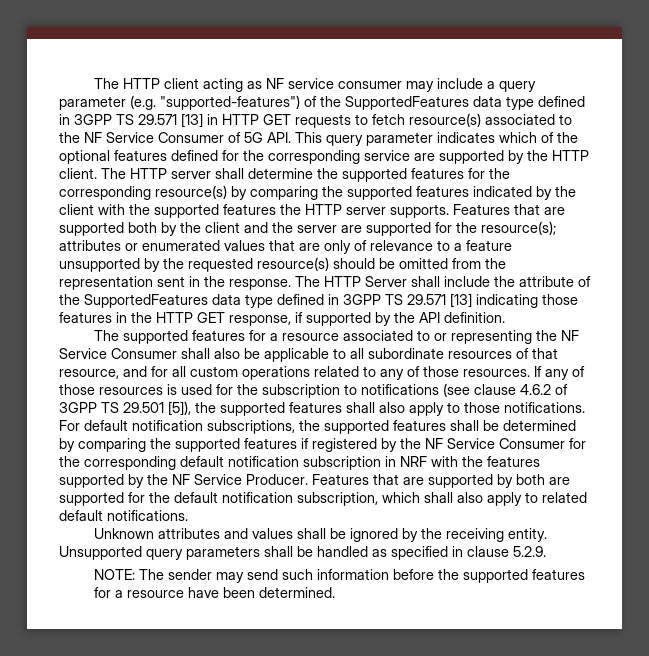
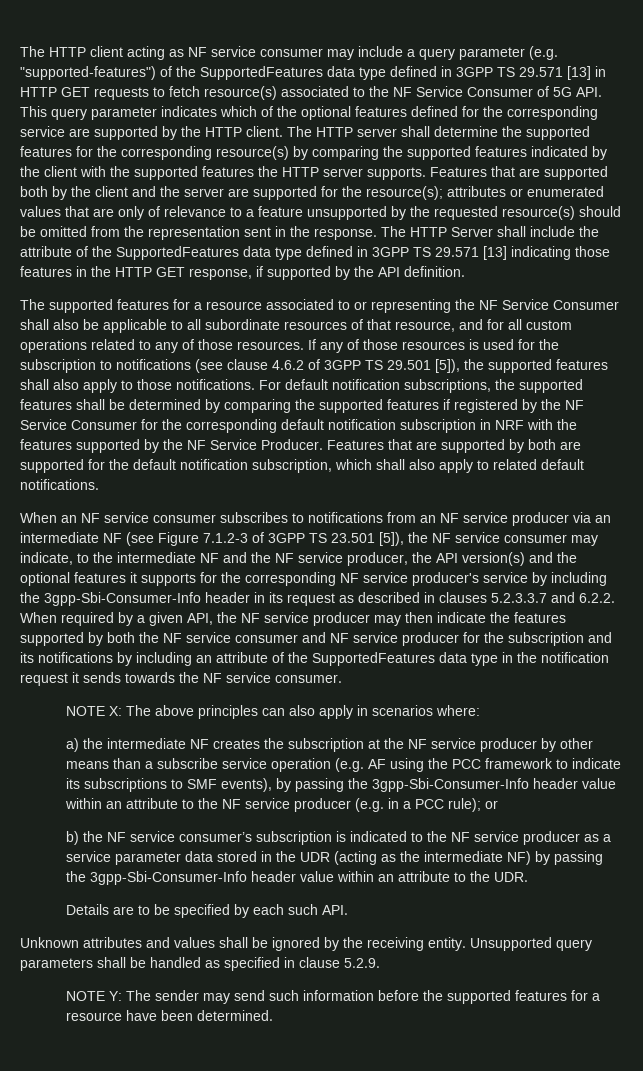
(188, 515) none -> [20,512,611,526] [20,532,598,546] [20,552,577,566] [20,572,607,586] [20,592,615,606] [20,612,566,626] [20,632,612,646] [20,652,609,666] [20,672,342,686] [66,705,481,719] [66,738,594,752] [66,758,622,772] [66,778,617,792] [65,798,499,812] [66,831,612,845] [66,851,604,865] [66,871,529,885] [66,904,349,918] // When an NF service consumer subscribes to notifications from an NF service producer via an intermediate NF (see Figure 7.1.2-3 of 3GPP TS 23.501 [5]), the NF service consumer may indicate, to the intermediate NF and the NF service producer, the API version(s) and the optional features it supports for the corresponding NF service producer's service by including the 3gpp-Sbi-Consumer-Info header in its request as described in clauses 5.2.3.3.7 and 6.2.2. When required by a given API, the NF service producer may then indicate the features supported by both the NF service consumer and NF service producer for the subscription and its notifications by including an attribute of the SupportedFeatures data type in the notification request it sends towards the NF service consumer. // NOTE X: The above principles can also apply in scenarios where: // a) the intermediate NF creates the subscription at the NF service producer by other means than a subscribe service operation (e.g. AF using the PCC framework to indicate its subscriptions to SMF events), by passing the 3gpp-Sbi-Consumer-Info header value within an attribute to the NF service producer (e.g. in a PCC rule); or // b) the NF service consumer’s subscription is indicated to the NF service producer as a service parameter data stored in the UDR (acting as the intermediate NF) by passing the 3gpp-Sbi-Consumer-Info header value within an attribute to the UDR. // Details are to be specified by each such API.
[93,569,135,580] NOTE: -> [66,991,123,1001] NOTE Y:

